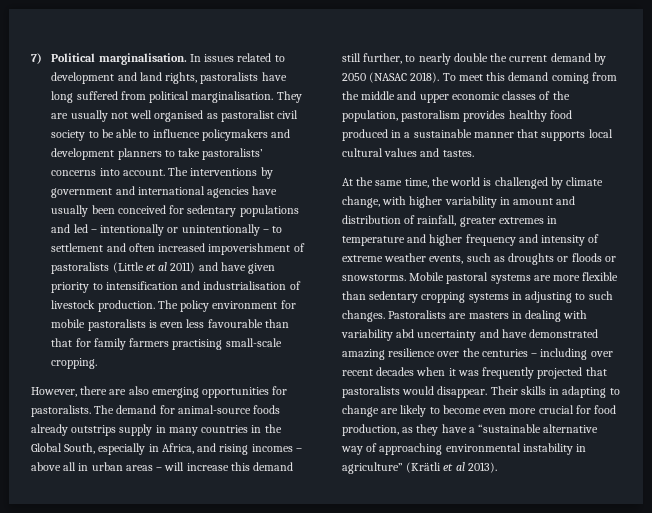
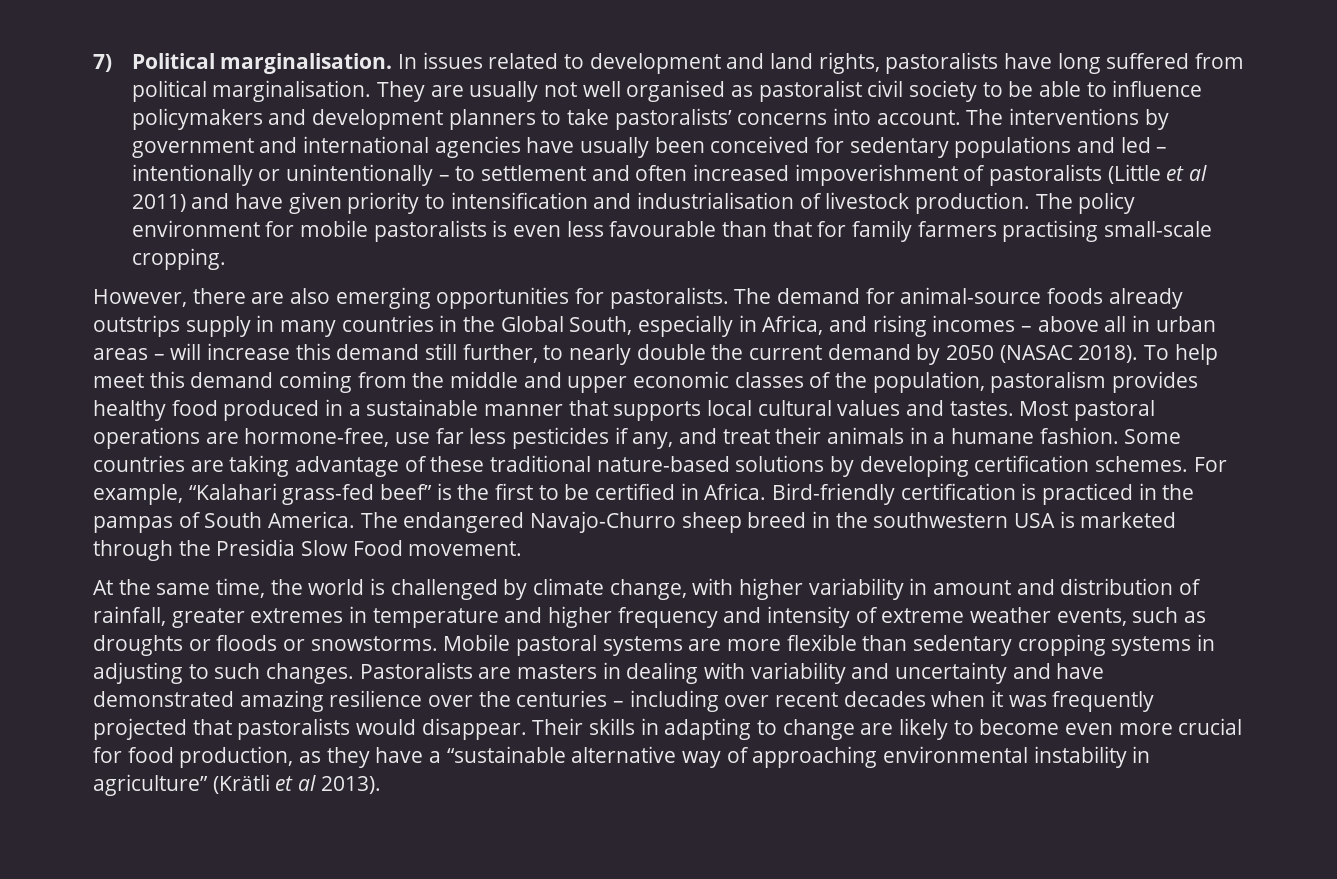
(456, 77) none -> [1174,344,1218,365] help
(474, 153) none -> [1019,400,1156,421] [93,427,1182,449] [93,455,1227,477] [93,483,1195,505] [93,511,1177,533] [93,539,523,561] Most pastoral operations are hormone-free, use far less pesticides if any, and treat their animals in a humane fashion. Some countries are taking advantage of these traditional nature-based solutions by developing certification schemes. For example, “Kalahari grass-fed beef” is the first to be certified in Africa. Bird-friendly certification is practiced in the pampas of South America. The endangered Navajo-Churro sheep breed in the southwestern USA is marketed through the Presidia Slow Food movement.
[396,329,415,338] abd -> [851,663,890,679] and

